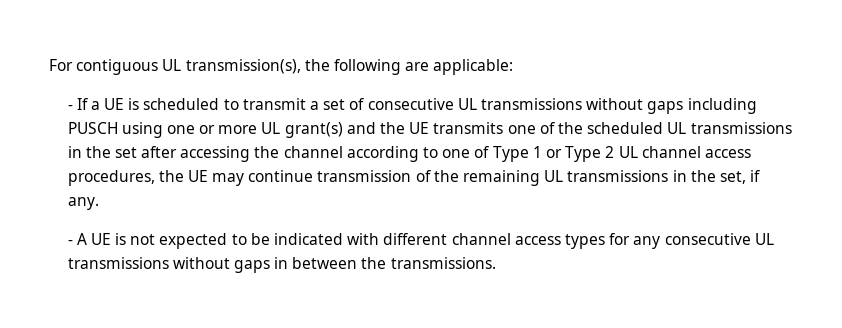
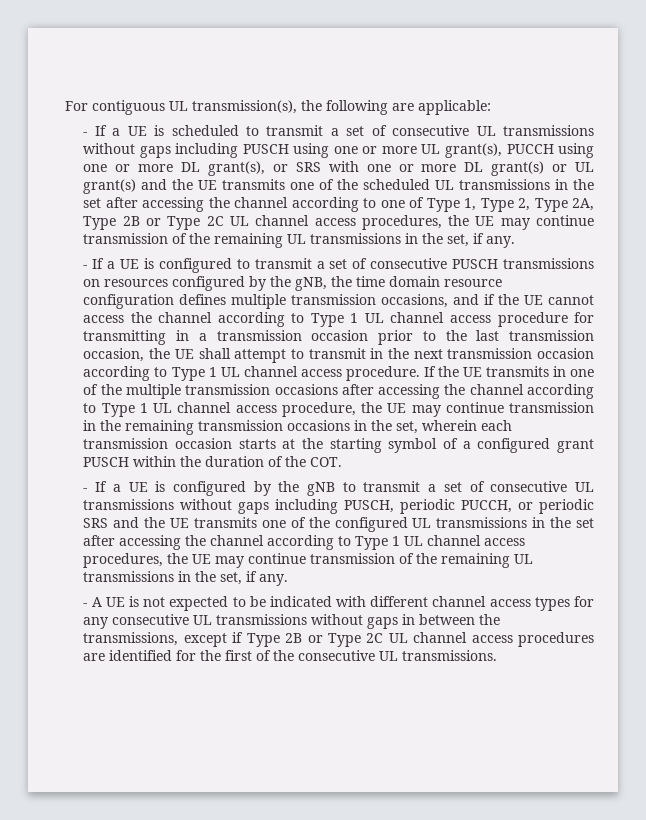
(281, 128) none -> [444,143,595,158] [83,161,594,176] grant(s), PUCCH using one or more DL grant(s), or SRS with one or more DL grant(s) or UL
[532,146,615,162] 1 or Type 2 -> [464,198,594,212] [83,215,594,230] [83,233,516,248] [83,258,594,273] [83,276,503,291] [83,294,595,309] [83,312,595,327] [83,330,594,345] [83,348,594,363] [83,366,595,381] [83,384,594,399] [83,402,594,417] [83,420,513,435] [83,438,594,453] [83,456,343,467] [83,481,595,496] [83,499,594,514] [83,517,594,532] [83,535,401,550] 1, Type 2, Type 2A, Type 2B or Type 2C UL channel access procedures, the UE may continue transmission of the remaining UL transmissions in the set, if any. // - If a UE is configured to transmit a set of consecutive PUSCH transmissions on resources configured by the gNB, the time domain resource configuration defines multiple transmission occasions, and if the UE cannot access the channel according to Type 1 UL channel access procedure for transmitting in a transmission occasion prior to the last transmission occasion, the UE shall attempt to transmit in the next transmission occasion according to Type 1 UL channel access procedure. If the UE transmits in one of the multiple transmission occasions after accessing the channel according to Type 1 UL channel access procedure, the UE may continue transmission in the remaining transmission occasions in the set, wherein each transmission occasion starts at the starting symbol of a configured grant PUSCH within the duration of the COT. // - If a UE is configured by the gNB to transmit a set of consecutive UL transmissions without gaps including PUSCH, periodic PUCCH, or periodic SRS and the UE transmits one of the configured UL transmissions in the set after accessing the channel according to Type 1
(387, 263) none -> [83,632,594,647] [83,650,399,661] transmissions, except if Type 2B or Type 2C UL channel access procedures are identified for the first of the consecutive UL

